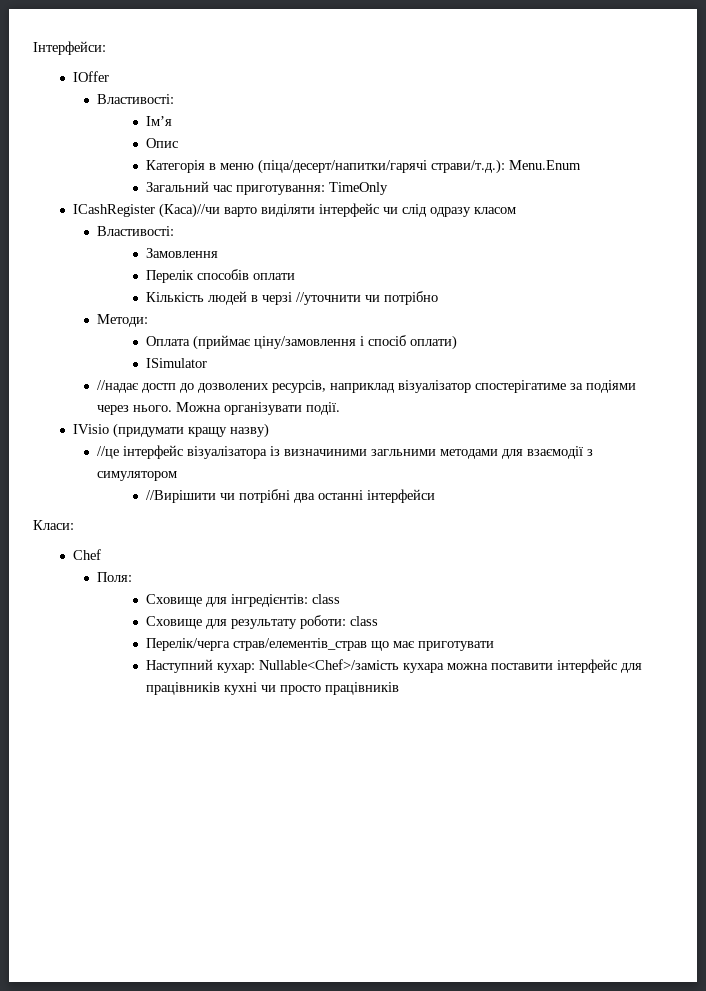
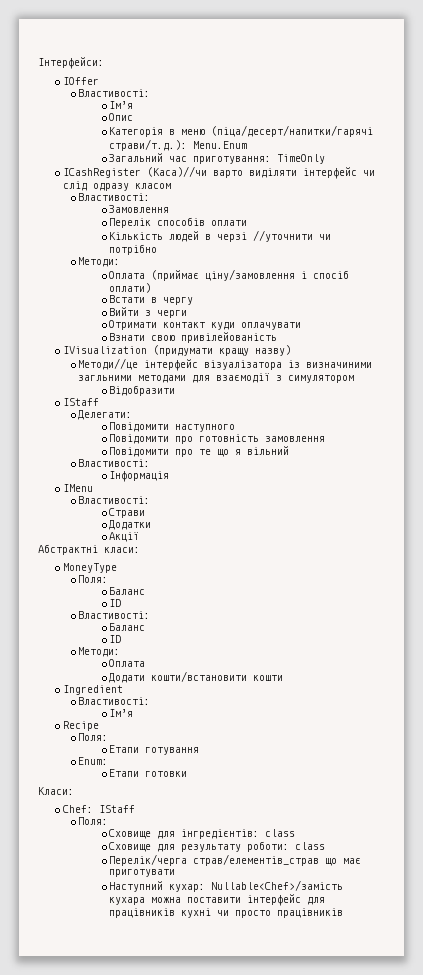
[145,358,207,368] [97,380,637,393] [97,402,341,415] [73,424,110,434] ISimulator // //надає достп до дозволених ресурсів, наприклад візуалізатор спостерігатиме за подіями через нього. Можна організувати події. // IVisio -> [109,295,194,305] [109,307,188,318] [109,320,302,330] [109,332,278,343] [62,346,147,354] Встати в чергу // Вийти з черги // Отримати контакт куди оплачувати // Взнати свою привілейованість // IVisualization
[97,446,120,459] //це -> [78,358,139,370] Методи//це
[145,489,435,503] //Вирішити чи потрібні два останні інтерфейси -> [109,385,176,396] [62,398,99,406] [78,410,133,420] [109,422,236,432] [109,434,326,444] [109,446,290,457] [78,459,151,467] [109,471,170,482] [62,484,93,492] [78,496,151,504] [109,508,146,518] [109,520,152,530] [109,532,140,542] [38,544,140,555] [62,563,117,573] [78,575,109,583] [109,587,146,595] [109,599,122,607] [78,611,151,619] [109,623,146,631] [109,635,122,643] [78,647,121,657] [109,659,146,667] [109,671,284,683] [62,685,123,695] [78,697,151,705] [109,709,134,717] [62,721,99,731] [78,733,109,741] [109,745,200,755] [78,757,109,765] [109,769,188,777] Відобразити // IStaff // Делегати: // Повідомити наступного // Повідомити про готовність замовлення // Повідомити про те що я вільний // Властивості: // Інформація // IMenu // Властивості: // Страви // Додатки // Акції // Абстрактні класи: // MoneyType // Поля: // Баланс // ID // Властивості: // Баланс // ID // Методи: // Оплата // Додати кошти/встановити кошти // Ingredient // Властивості: // Ім’я // Recipe // Поля: // Етапи готування // Enum: // Етапи готовки
[73,549,102,560] Chef -> [62,805,135,813] Chef: IStaff

